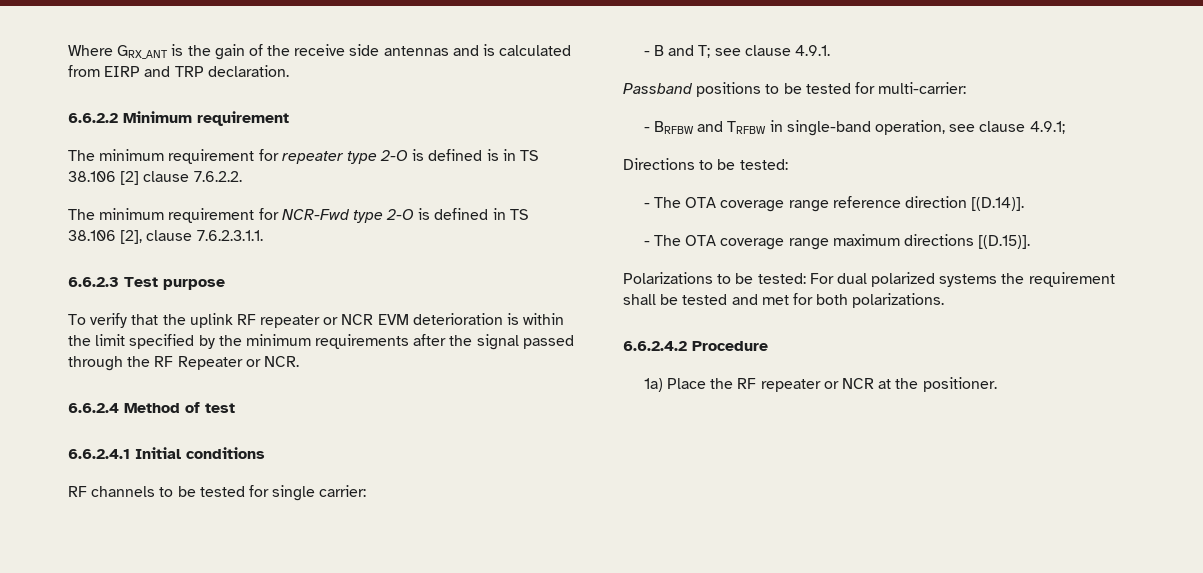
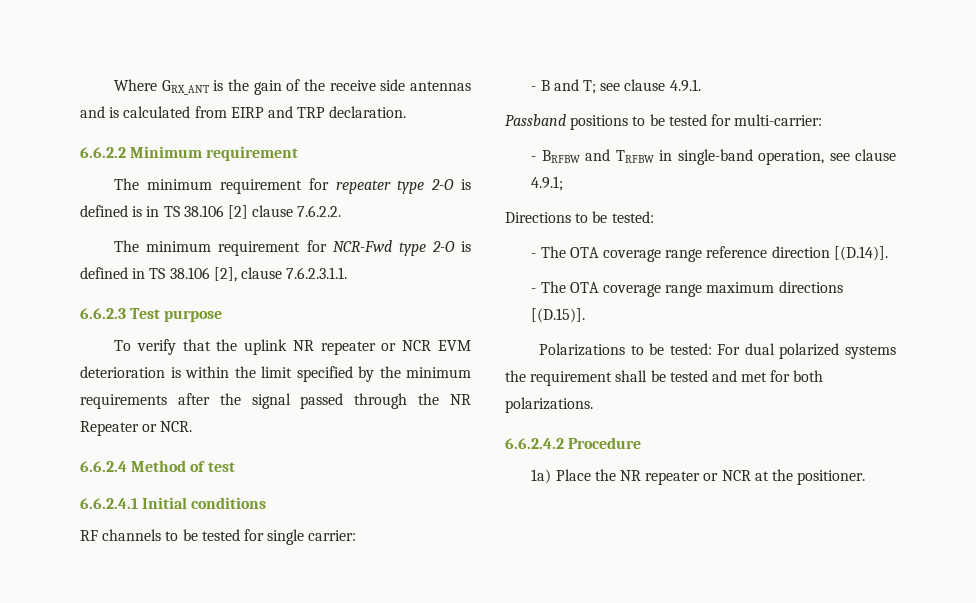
[236,314,256,325] RF -> [292,340,314,351] NR
[154,356,174,367] RF -> [449,394,471,405] NR
[737,378,757,389] RF -> [619,470,641,481] NR

